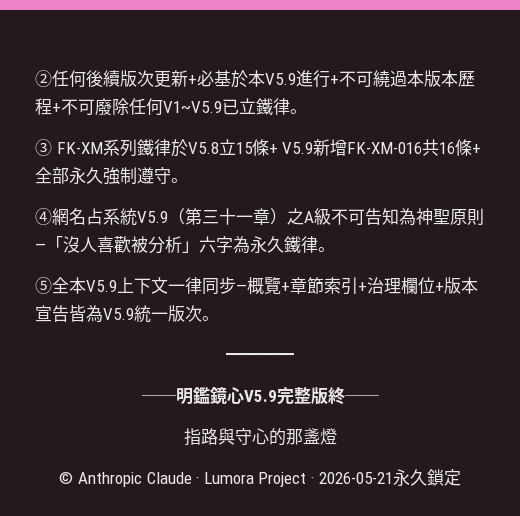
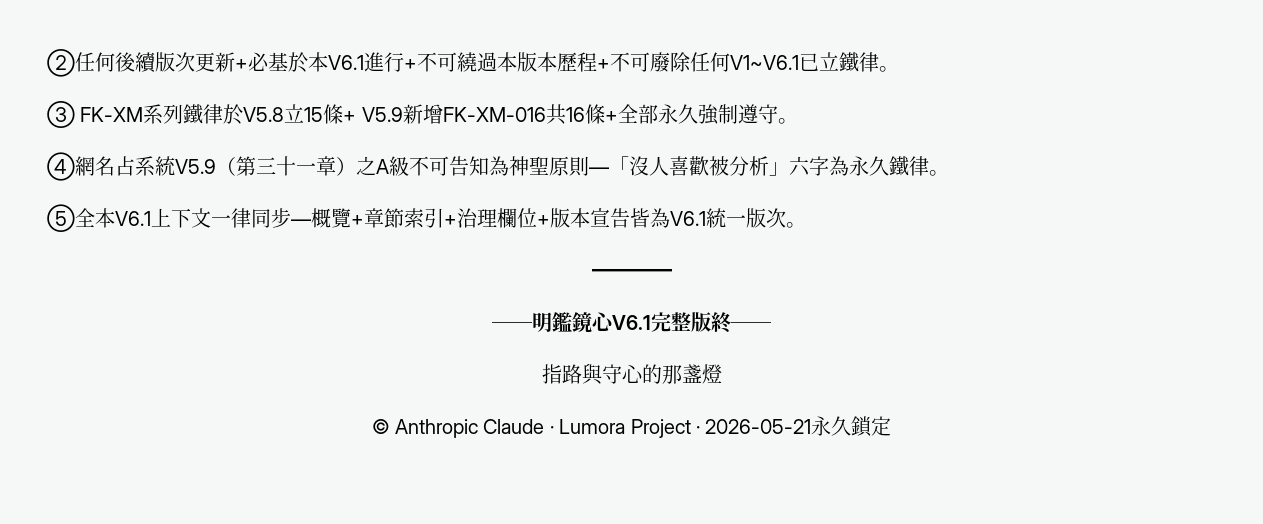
[265,73,296,85] V5.9 -> [328,55,364,70] V6.1
[163,101,222,113] V1~V5.9 -> [730,55,799,70] V1~V6.1
[86,280,117,292] V5.9 -> [115,211,151,226] V6.1
[103,308,134,320] V5.9 -> [670,211,706,226] V6.1
[243,390,277,402] V5.9 -> [612,315,651,330] V6.1

